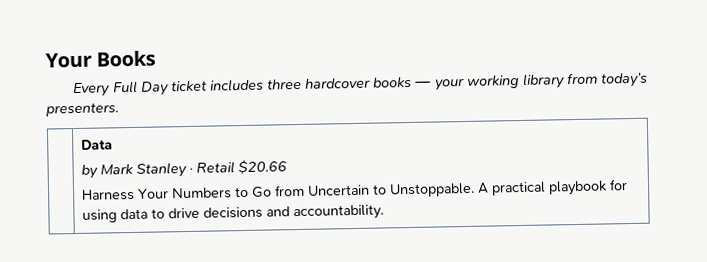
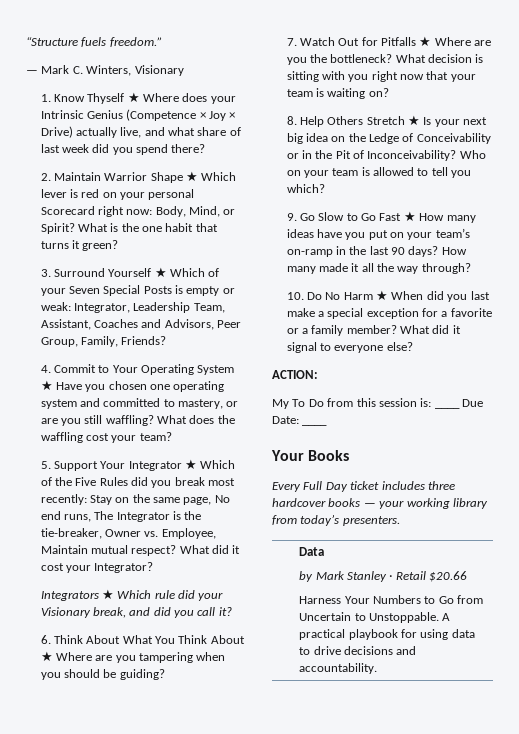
(45, 60) none -> [26,37,162,47] [26,65,184,76] [40,92,236,104] [40,109,236,121] [40,126,241,138] [40,144,206,155] [40,171,237,183] [40,189,195,200] [40,206,236,217] [40,223,218,234] [40,240,119,251] [40,267,220,278] [40,285,235,296] [40,302,225,313] [40,319,242,330] [40,336,167,347] [40,364,235,375] [40,380,225,392] [40,398,239,409] [40,415,235,426] [40,432,172,443] [40,459,236,471] [40,477,236,488] [40,494,230,505] [40,511,202,522] [40,528,216,539] [40,545,241,556] [40,562,154,573] [40,589,224,601] [40,607,232,618] [40,635,245,644] [40,651,226,663] [40,669,165,680] [286,36,492,47] [286,54,484,65] [286,71,476,82] [286,88,389,99] [286,115,488,127] [286,133,491,144] [286,150,486,161] [286,167,472,178] [286,184,325,193] [286,211,476,223] [286,228,470,240] [286,246,467,257] [286,263,471,274] [286,290,490,302] [286,308,492,319] [286,325,461,336] [286,342,413,353] [272,370,318,379] [272,398,432,409] [434,407,460,409] [462,399,483,407] [272,416,299,424] [302,424,328,426] “Structure fuels freedom.” // — Mark C. Winters, Visionary // 1. Know Thyself ★ Where does your Intrinsic Genius (Competence × Joy × Drive) actually live, and what share of last week did you spend there? // 2. Maintain Warrior Shape ★ Which lever is red on your personal Scorecard right now: Body, Mind, or Spirit? What is the one habit that turns it green? // 3. Surround Yourself ★ Which of your Seven Special Posts is empty or weak: Integrator, Leadership Team, Assistant, Coaches and Advisors, Peer Group, Family, Friends? // 4. Commit to Your Operating System ★ Have you chosen one operating system and committed to mastery, or are you still waffling? What does the waffling cost your team? // 5. Support Your Integrator ★ Which of the Five Rules did you break most recently: Stay on the same page, No end runs, The Integrator is the tie-breaker, Owner vs. Employee, Maintain mutual respect? What did it cost your Integrator? // Integrators ★ Which rule did your Visionary break, and did you call it? // 6. Think About What You Think About ★ Where are you tampering when you should be guiding? // 7. Watch Out for Pitfalls ★ Where are you the bottleneck? What decision is sitting with you right now that your team is waiting on? // 8. Help Others Stretch ★ Is your next big idea on the Ledge of Conceivability or in the Pit of Inconceivability? Who on your team is allowed to tell you which? // 9. Go Slow to Go Fast ★ How many ideas have you put on your team’s on-ramp in the last 90 days? How many made it all the way through? // 10. Do No Harm ★ When did you last make a special exception for a favorite or a family member? What did it signal to everyone else? // ACTION: // My To Do from this session is: ____ Due Date: ____ //

